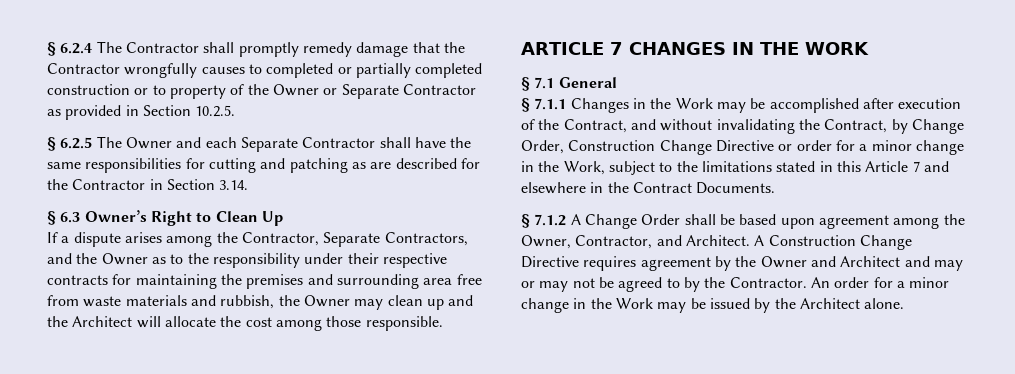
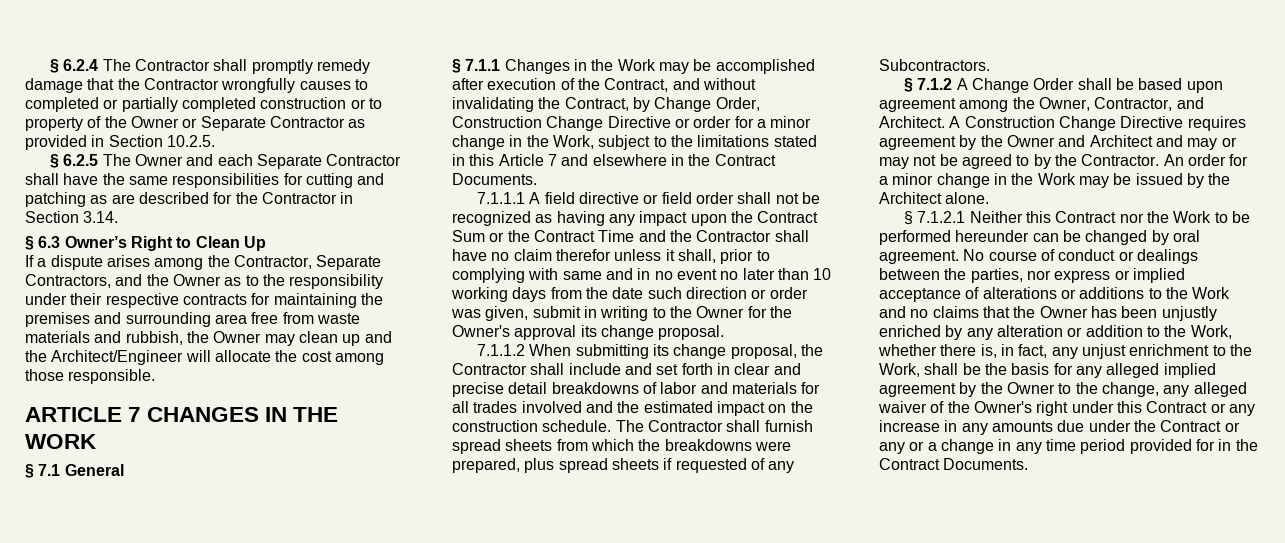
[72,316,133,327] Architect -> [51,350,184,365] Architect/Engineer
(776, 188) none -> [476,192,820,204] [452,211,819,226] [452,230,809,242] [452,249,770,264] [452,268,832,283] [451,287,808,302] [451,306,792,321] [452,325,725,340] [476,344,823,359] [452,363,801,375] [452,382,821,397] [452,401,813,416] [452,420,813,432] [452,439,791,454] [452,458,795,473] [879,59,990,71] // 7.1.1.1 A field directive or field order shall not be recognized as having any impact upon the Contract Sum or the Contract Time and the Contractor shall have no claim therefor unless it shall, prior to complying with same and in no event no later than 10 working days from the date such direction or order was given, submit in writing to the Owner for the Owner's approval its change proposal. // 7.1.1.2 When submitting its change proposal, the Contractor shall include and set forth in clear and precise detail breakdowns of labor and materials for all trades involved and the estimated impact on the construction schedule. The Contractor shall furnish spread sheets from which the breakdowns were prepared, plus spread sheets if requested of any Subcontractors.
(905, 303) none -> [903,211,1250,225] [879,230,1200,245] [879,249,1198,264] [879,268,1185,283] [879,287,1231,302] [879,306,1217,321] [879,325,1232,340] [878,344,1252,359] [879,363,1216,378] [879,382,1247,397] [878,401,1255,416] [879,420,1240,435] [879,439,1258,454] [879,458,1029,470] // § 7.1.2.1 Neither this Contract nor the Work to be performed hereunder can be changed by oral agreement. No course of conduct or dealings between the parties, nor express or implied acceptance of alterations or additions to the Work and no claims that the Owner has been unjustly enriched by any alteration or addition to the Work, whether there is, in fact, any unjust enrichment to the Work, shall be the basis for any alleged implied agreement by the Owner to the change, any alleged waiver of the Owner's right under this Contract or any increase in any amounts due under the Contract or any or a change in any time period provided for in the Contract Documents.

